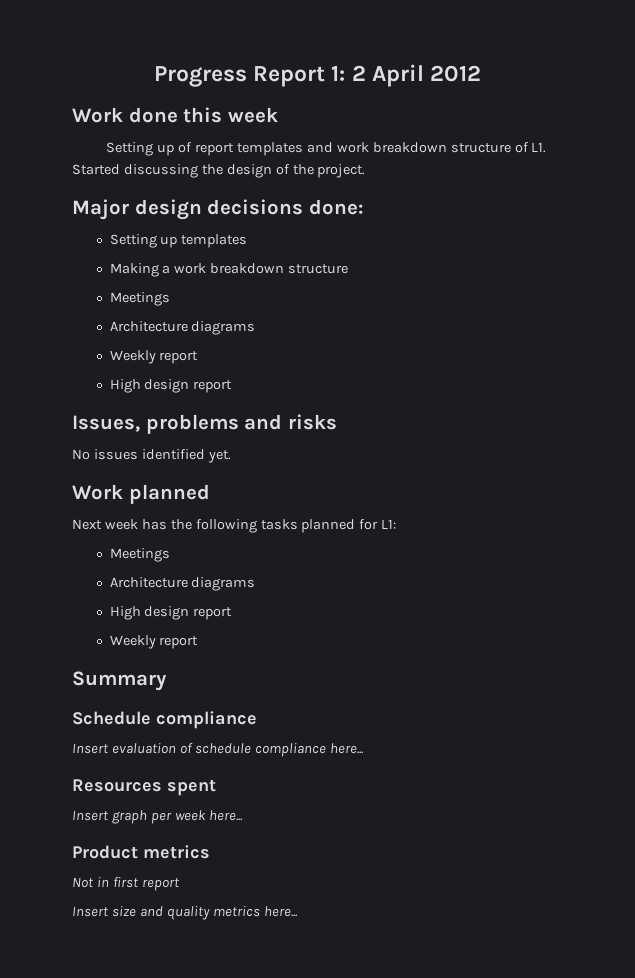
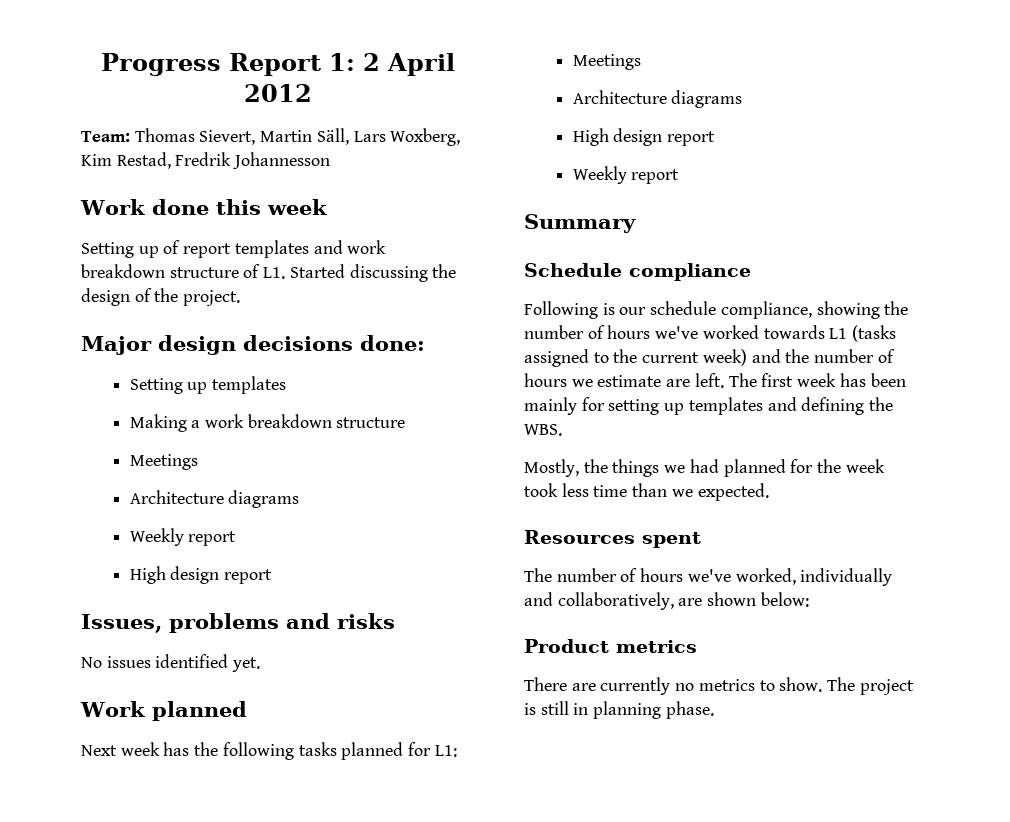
(482, 73) none -> [81,128,461,146] [81,152,331,169] // Team: Thomas Sievert, Martin Säll, Lars Woxberg, Kim Restad, Fredrik Johannesson
[72,743,364,757] [72,779,216,796] [72,810,243,824] [72,845,210,859] [72,877,180,891] [72,906,298,920] Insert evaluation of schedule compliance here... // Resources spent // Insert graph per week here... // Product metrics // Not in first report // Insert size and quality metrics here... -> [524,301,909,319] [524,325,897,342] [524,349,895,367] [524,373,906,388] [524,397,894,415] [524,424,562,436] [524,459,885,477] [524,483,769,501] [524,530,701,548] [524,568,893,586] [524,592,809,610] [524,639,697,653] [524,677,914,695] [524,701,714,719] Following is our schedule compliance, showing the number of hours we've worked towards L1 (tasks assigned to the current week) and the number of hours we estimate are left. The first week has been mainly for setting up templates and defining the WBS. // Mostly, the things we had planned for the week took less time than we expected. // Resources spent // The number of hours we've worked, individually and collaboratively, are shown below: // Product metrics // There are currently no metrics to show. The project is still in planning phase.

